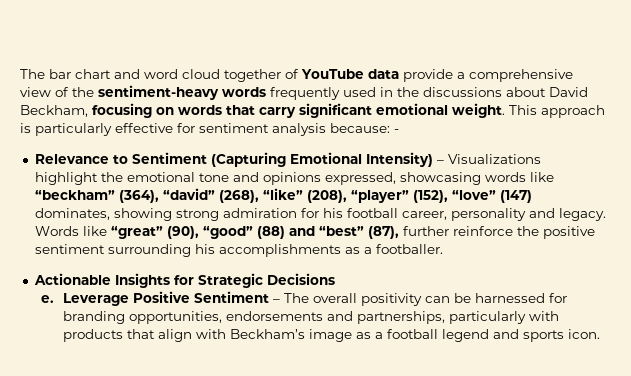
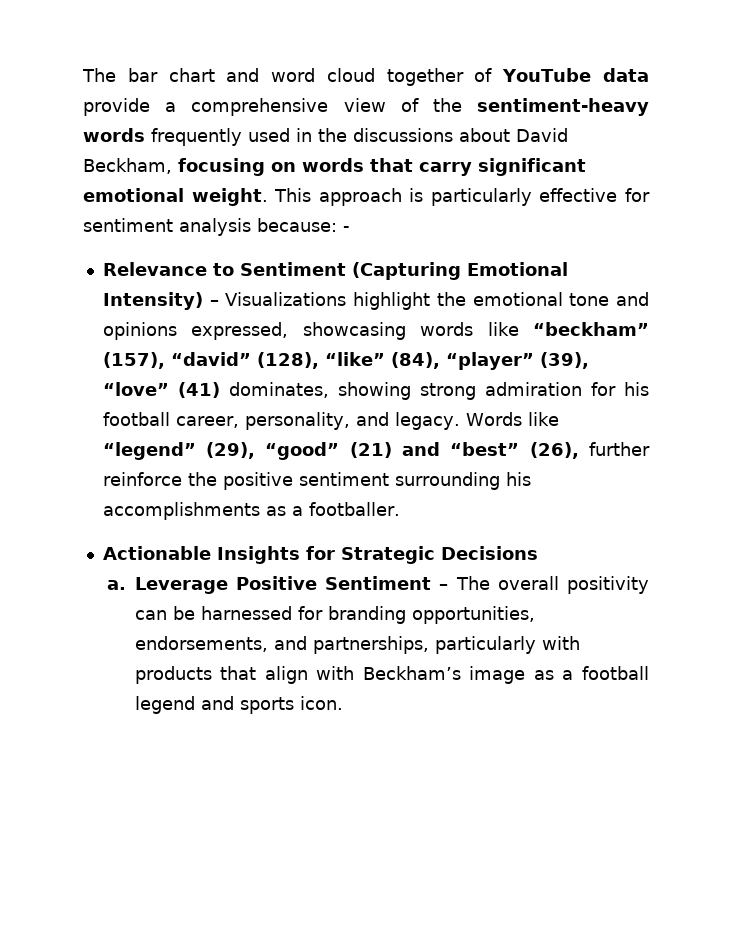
[118,188,532,203] (364), “david” (268), “like” (208), “player” (152), “love” (147) -> [102,352,589,370] [102,382,220,398] (157), “david” (128), “like” (84), “player” (39), “love” (41)
[450,208,526,221] personality -> [244,412,350,430] personality,
[110,226,285,239] “great” (90), “good” (88) -> [102,442,392,460] “legend” (29), “good” (21)
[367,226,399,239] (87), -> [529,442,579,459] (26),
[41,295,55,303] e. -> [106,580,126,590] a.
[225,311,323,321] endorsements -> [134,636,268,652] endorsements,

